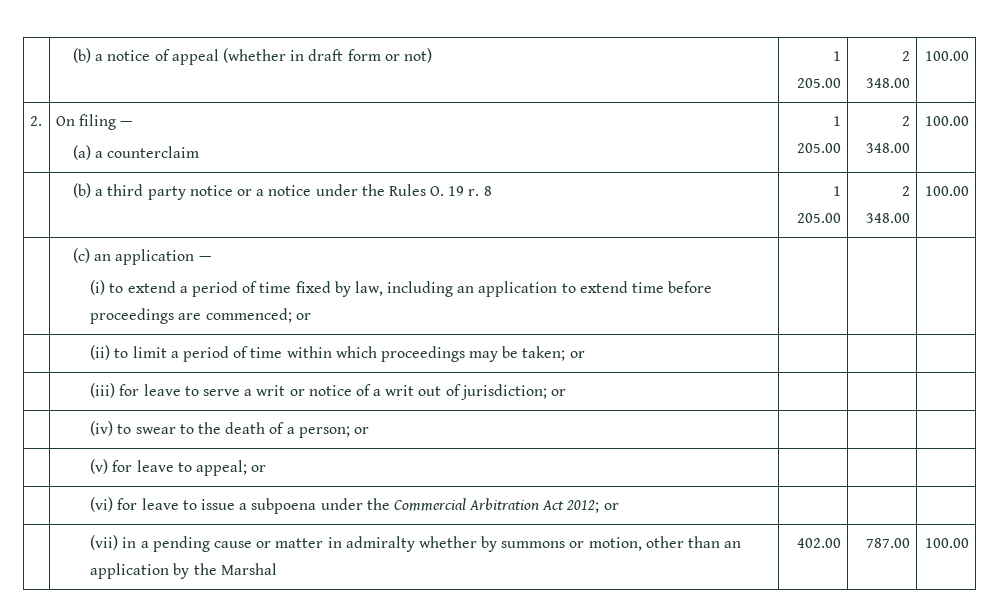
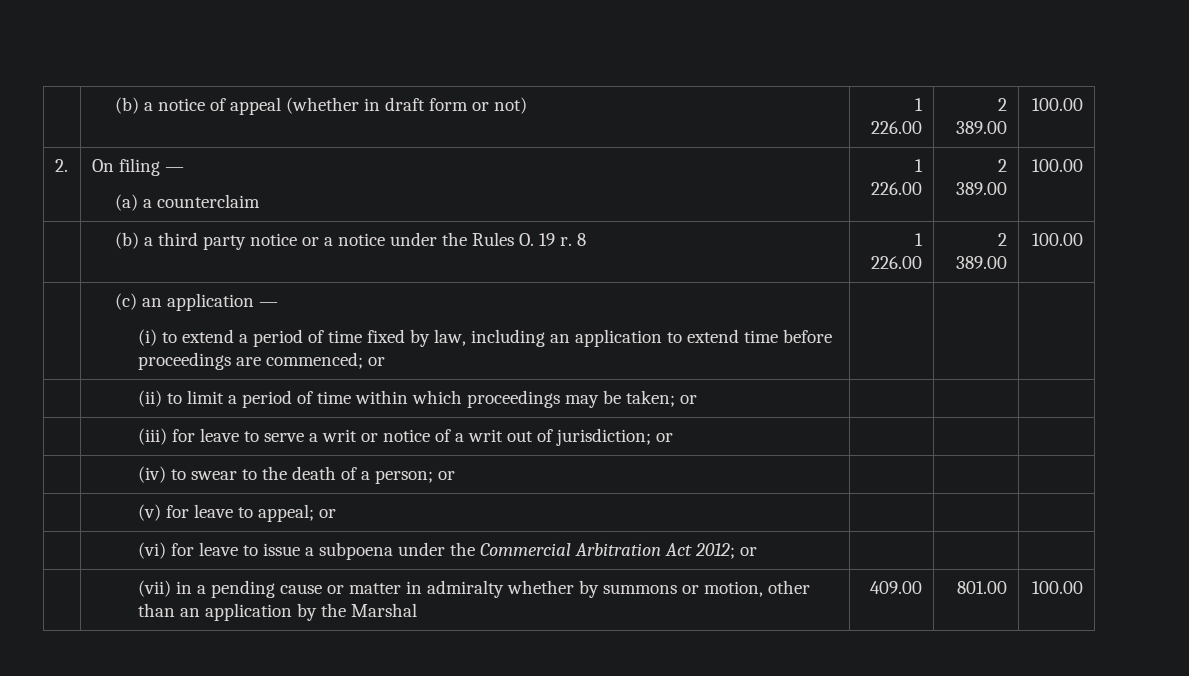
[797,78,842,88] [902,51,911,61] [866,78,911,88] 205.00 | 2 348.00 -> [871,121,923,134] [998,98,1008,111] [956,121,1008,134] 226.00 | 2 389.00
[797,143,842,153] [902,116,911,126] [866,143,911,153] 205.00 | 2 348.00 -> [871,182,923,195] [998,159,1008,172] [956,182,1008,195] 226.00 | 2 389.00
[797,213,842,223] [902,186,911,196] [866,213,911,223] 205.00 | 2 348.00 -> [871,256,923,269] [998,233,1008,246] [956,256,1008,269] 226.00 | 2 389.00
[797,538,842,548] [866,538,911,548] 402.00 | 787.00 -> [870,581,923,594] [957,581,1008,594] 409.00 | 801.00

